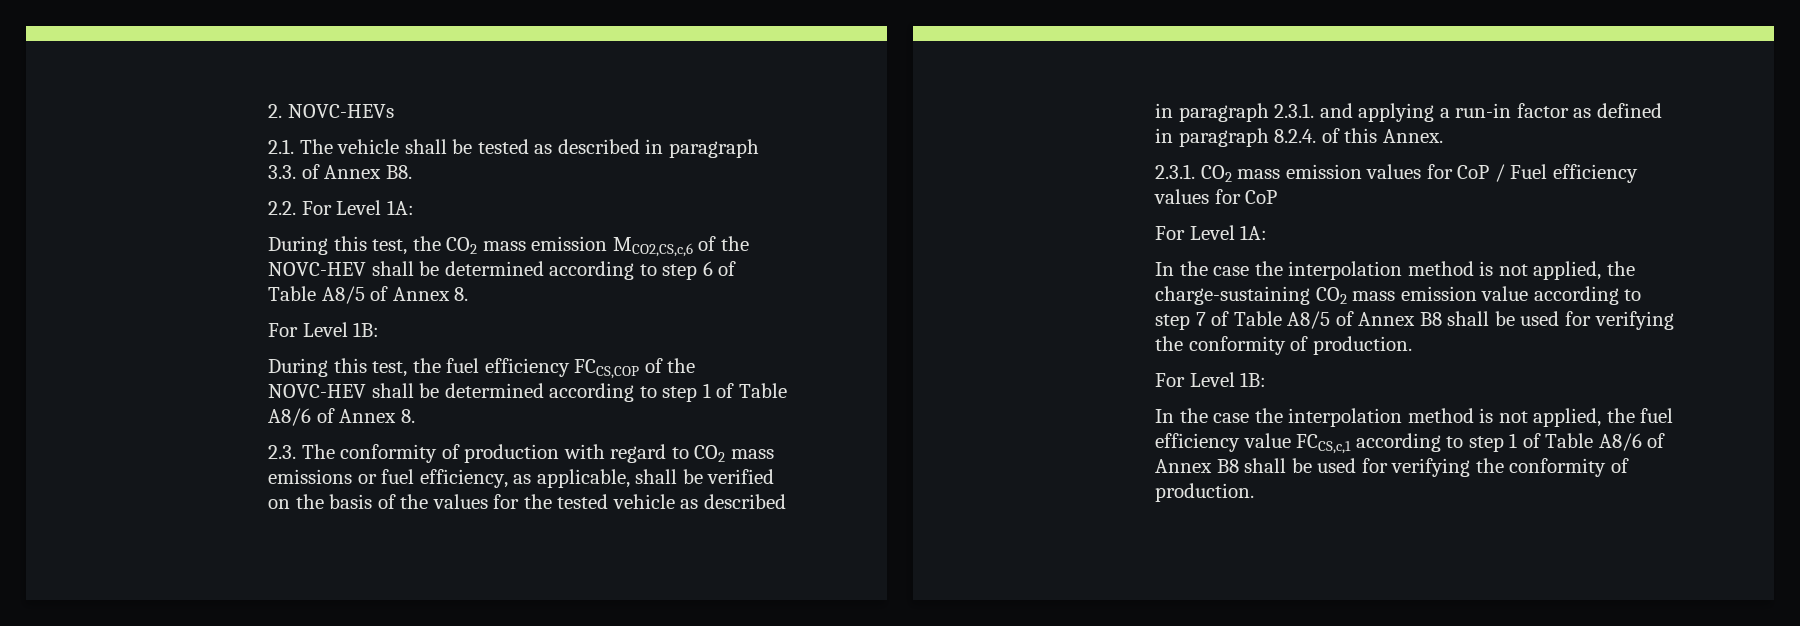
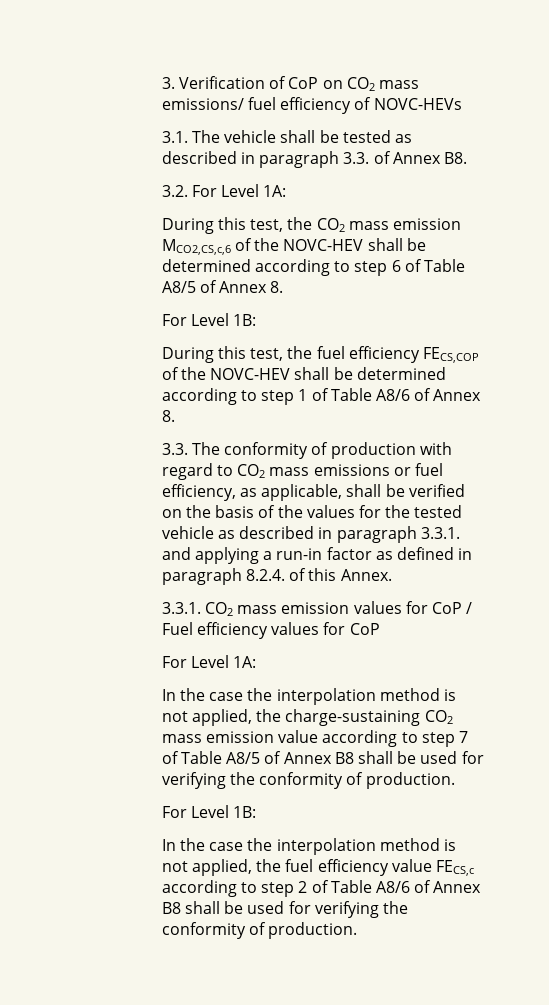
[268,104,283,118] 2. -> [161,76,419,91] [161,97,372,114] 3. Verification of CoP on CO2 mass emissions/ fuel efficiency of
[268,139,295,154] 2.1. -> [161,131,188,143] 3.1.
[268,201,297,215] 2.2. -> [161,185,188,197] 3.2.
[574,359,640,379] FCCS,COP -> [422,347,479,363] FECS,COP
[268,445,297,459] 2.3. -> [161,443,188,455] 3.3.
[1274,103,1315,118] 2.3.1. -> [420,527,460,539] 3.3.1.
[1155,164,1196,179] 2.3.1. -> [161,602,201,614] 3.3.1.
[1296,433,1518,454] FCCS,c,1 according to step 1 -> [435,860,474,876] [161,880,308,897] FECS,c according to step 2

